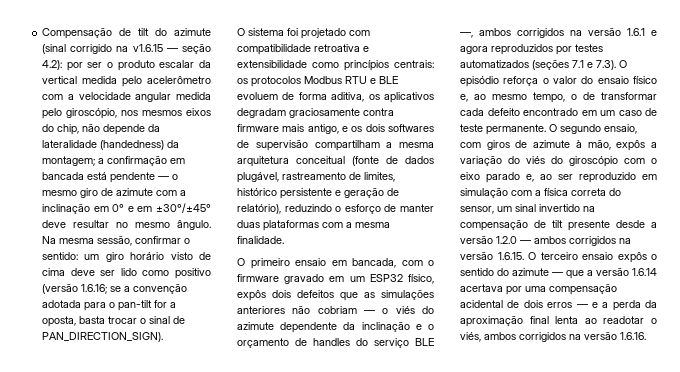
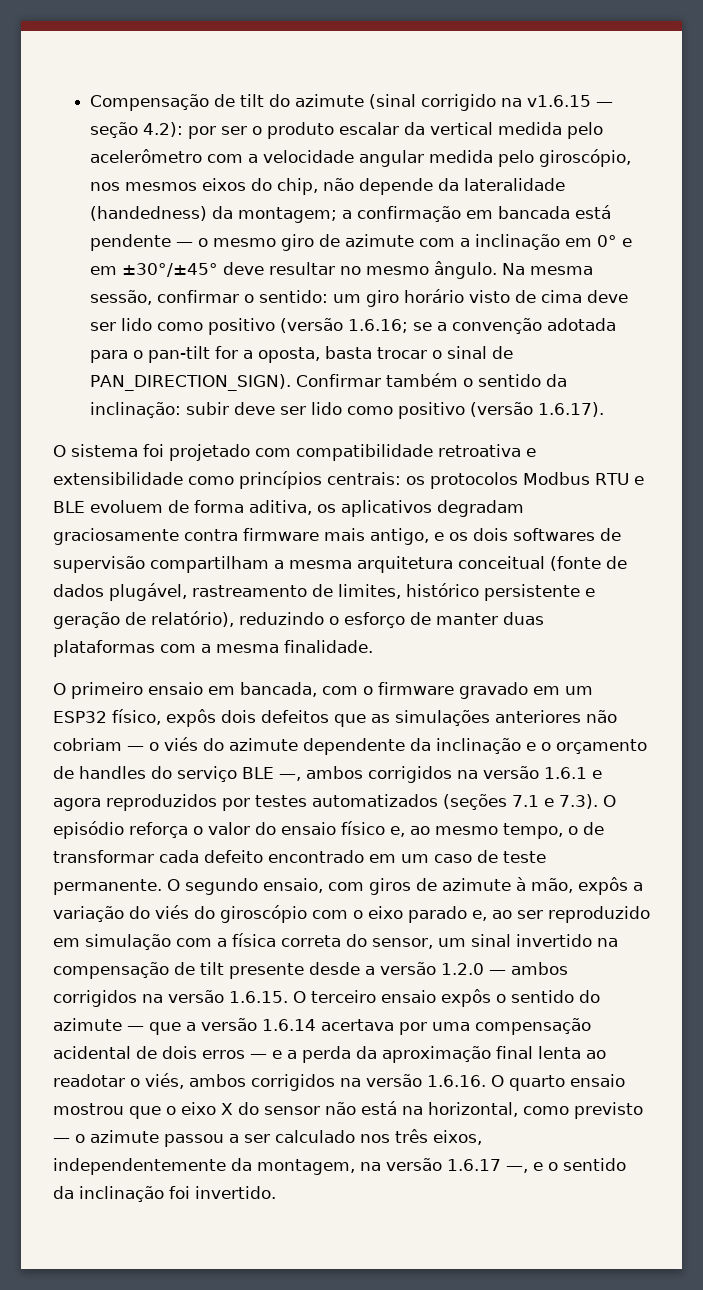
(164, 337) none -> [295,373,567,387] [89,402,604,419] Confirmar também o sentido da inclinação: subir deve ser lido como positivo (versão 1.6.17).
(646, 336) none -> [491,1074,625,1091] [53,1101,643,1119] [53,1129,482,1147] [53,1158,626,1175] [53,1186,276,1202] O quarto ensaio mostrou que o eixo X do sensor não está na horizontal, como previsto — o azimute passou a ser calculado nos três eixos, independentemente da montagem, na versão 1.6.17 —, e o sentido da inclinação foi invertido.

